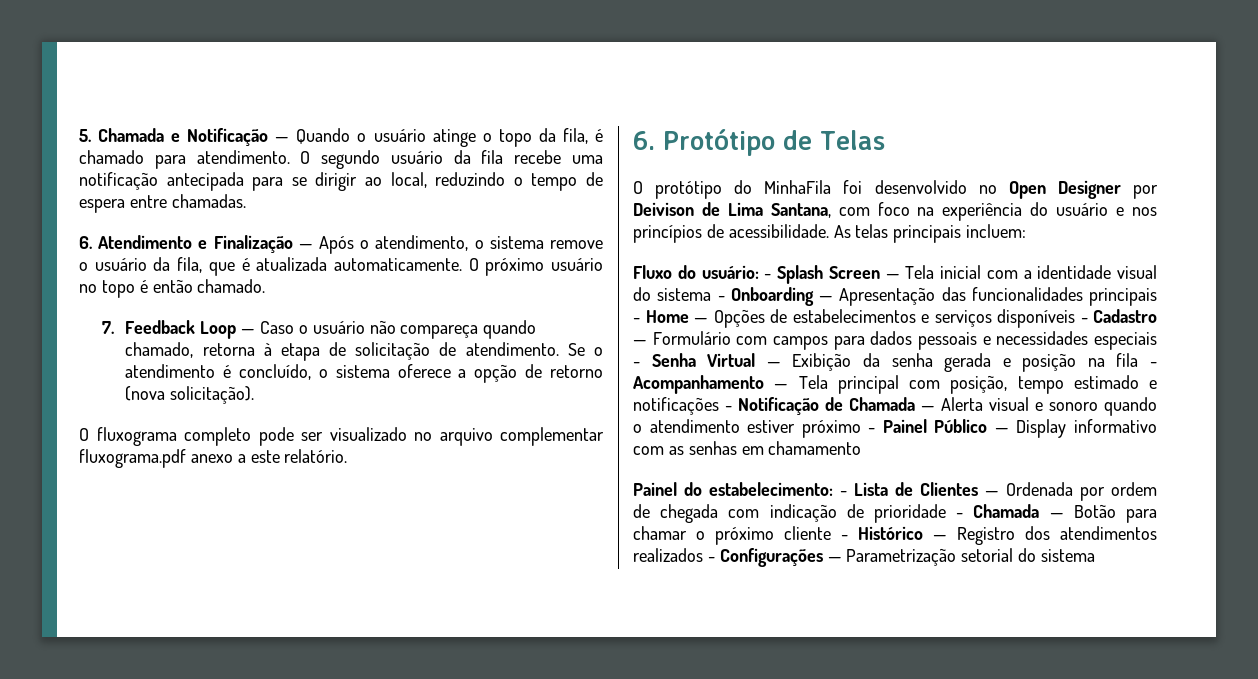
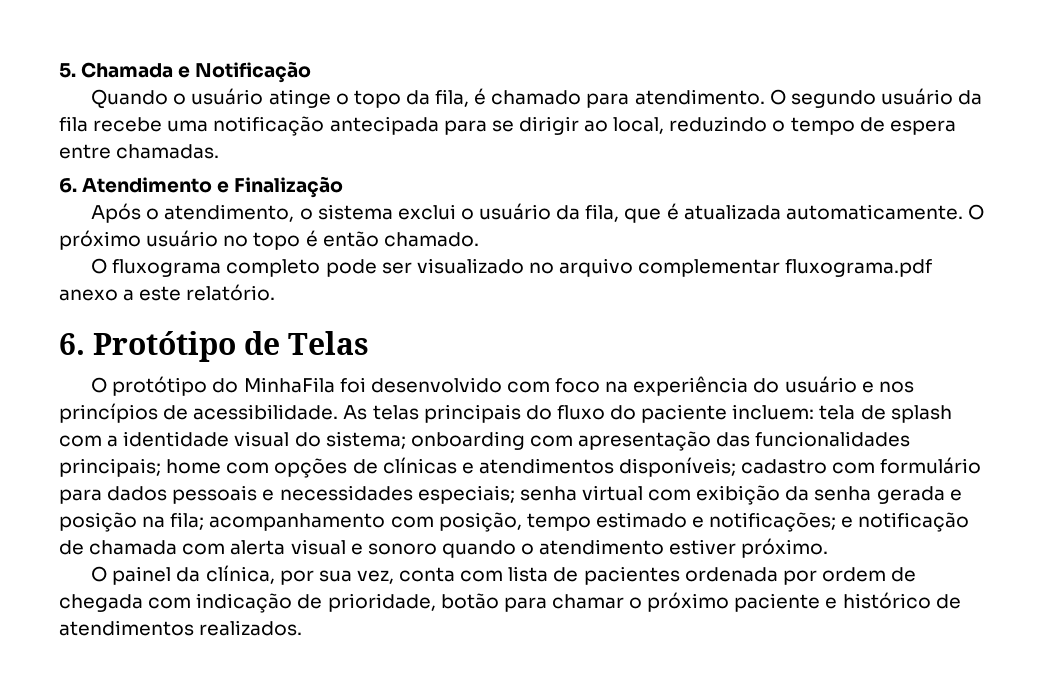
[275,137,290,142] — -> (312, 72) //
[298,244,313,249] — -> (344, 187) //
[549,240,603,249] remove -> [397,204,456,220] exclui
[102,320,537,339] [125,342,603,361] [125,364,603,383] [125,386,255,404] // 7. Feedback Loop — Caso o usuário não compareça quando chamado, retorna à etapa de solicitação de atendimento. Se o atendimento é concluído, o sistema oferece a opção de retorno (nova solicitação). -> (479, 239) none
[978,180,1158,199] [633,202,831,218] no Open Designer por Deivison de Lima Santana, -> (502, 385) none
[966,224,1027,238] [633,265,981,284] incluem: // Fluxo do usuário: - Splash Screen — Tela inicial -> [525,404,952,423] do fluxo do paciente incluem: tela de splash
[657,287,1157,306] [633,309,1157,328] [633,331,828,350] sistema - Onboarding — Apresentação das funcionalidades principais - Home — Opções de estabelecimentos e serviços disponíveis - Cadastro — Formulário com campos -> [325,431,911,451] [59,457,982,478] sistema; onboarding com apresentação das funcionalidades principais; home com opções de clínicas e atendimentos disponíveis; cadastro com formulário
[1094,332,1157,350] [633,353,852,371] especiais - Senha Virtual — Exibição -> [417,485,781,505] especiais; senha virtual com exibição
[1116,353,1157,367] [633,375,899,394] fila - Acompanhamento — Tela principal -> [170,512,386,531] fila; acompanhamento
[633,397,983,415] notificações - Notificação de Chamada — Alerta -> [709,512,970,532] [59,540,286,555] notificações; e notificação de chamada com alerta
[801,419,1157,438] [633,441,862,455] [633,482,1073,496] próximo - Painel Público — Display informativo com as senhas em chamamento // Painel do estabelecimento: - Lista de Clientes — Ordenada -> [741,538,829,558] [91,565,778,585] próximo. // O painel da clínica, por sua vez, conta com lista de pacientes ordenada
[874,504,1157,523] [633,526,1157,545] [633,548,1096,567] prioridade - Chamada — Botão para chamar o próximo cliente - Histórico — Registro dos atendimentos realizados - Configurações — Parametrização setorial do sistema -> [327,592,961,612] [59,620,303,636] prioridade, botão para chamar o próximo paciente e histórico de atendimentos realizados.

